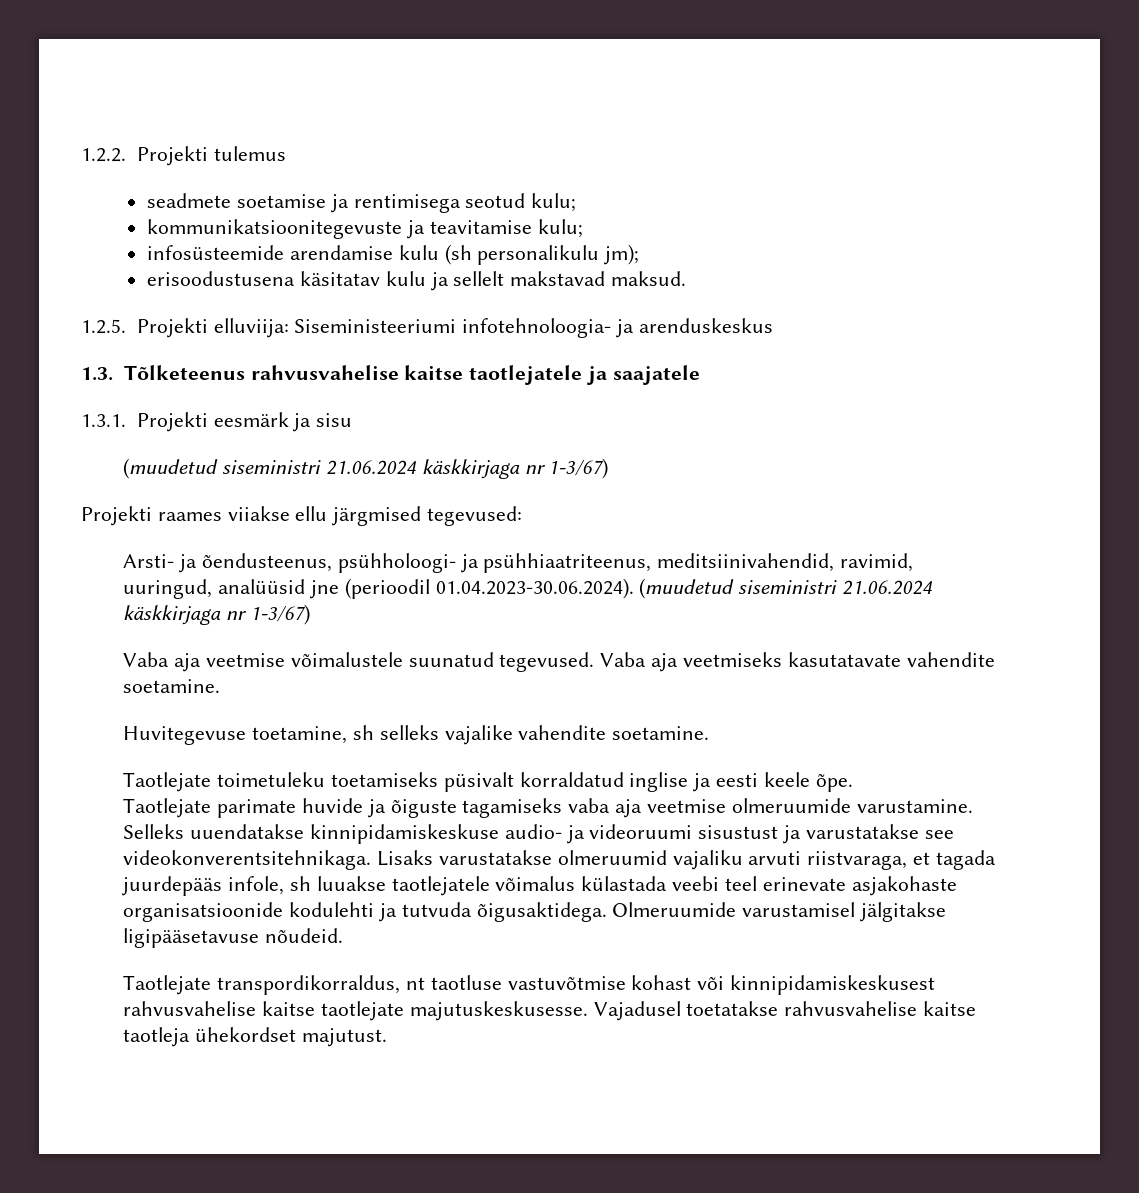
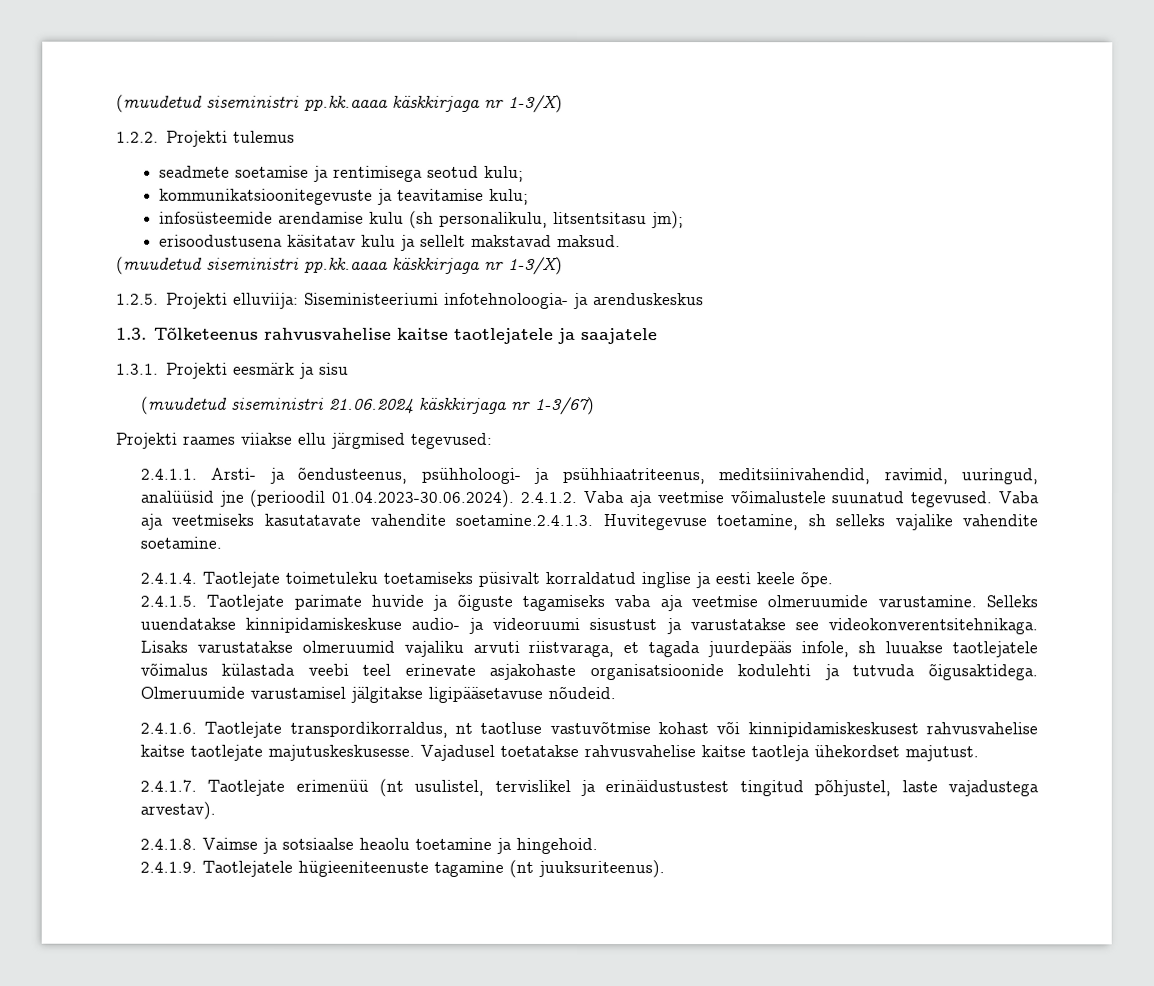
(81, 155) none -> [116,94,563,113] (muudetud siseministri pp.kk.aaaa käskkirjaga nr 1-3/X) //
[477,245,600,265] personalikulu -> [438,211,647,228] personalikulu, litsentsitasu
(686, 278) none -> [116,256,563,275] // (muudetud siseministri pp.kk.aaaa käskkirjaga nr 1-3/X)
(523, 516) none -> [140,468,198,480] 2.4.1.1.
[639,578,934,599] [123,604,311,625] (muudetud siseministri 21.06.2024 käskkirjaga nr 1-3/67) // -> [520,491,579,504] 2.4.1.2.
[123,679,221,693] soetamine. // -> [455,513,594,527] soetamine.2.4.1.3.
(710, 733) none -> [139,572,197,584] 2.4.1.4.
(853, 782) none -> [139,595,197,607] 2.4.1.5.
(344, 935) none -> [139,722,197,734] 2.4.1.6.
(388, 1037) none -> [139,778,1039,797] [139,801,216,820] [139,837,598,855] [139,859,665,879] // 2.4.1.7. Taotlejate erimenüü (nt usulistel, tervislikel ja erinäidustustest tingitud põhjustel, laste vajadustega arvestav). // 2.4.1.8. Vaimse ja sotsiaalse heaolu toetamine ja hingehoid. // 2.4.1.9. Taotlejatele hügieeniteenuste tagamine (nt juuksuriteenus).

